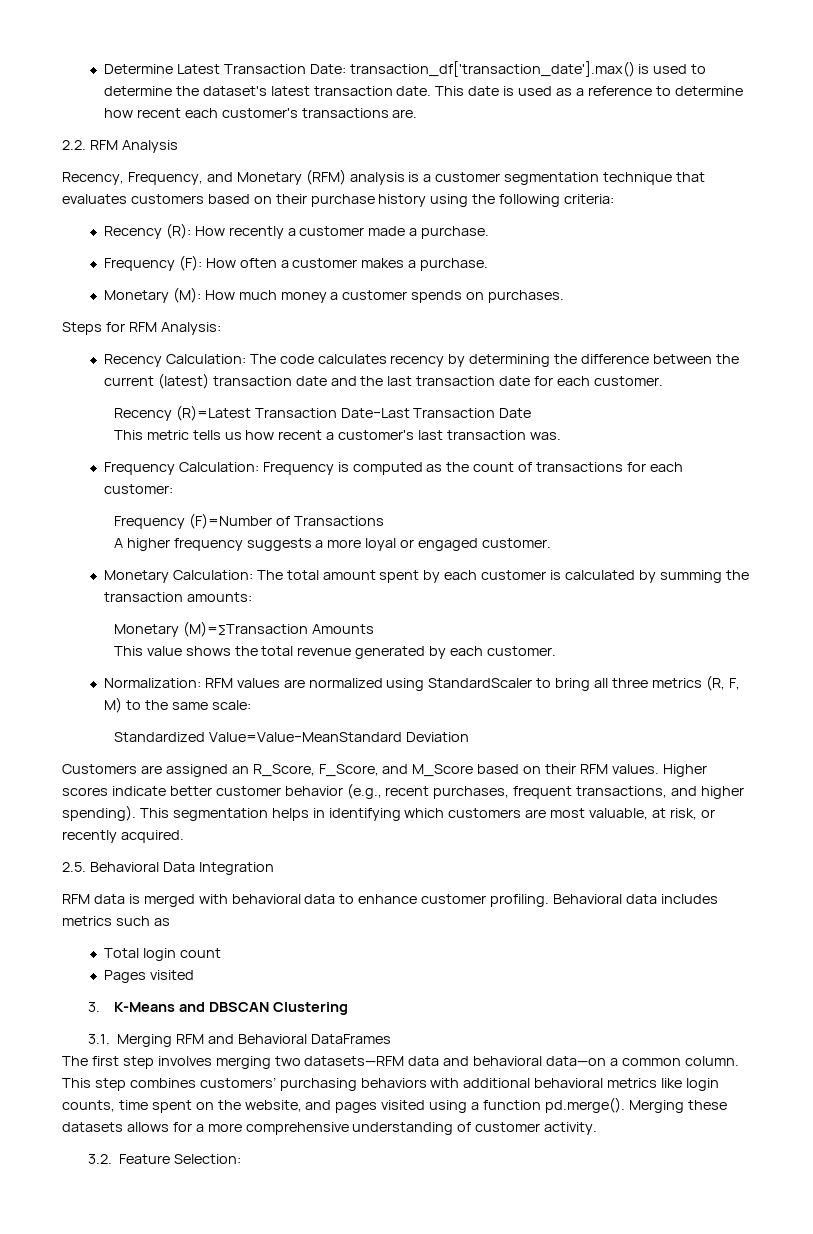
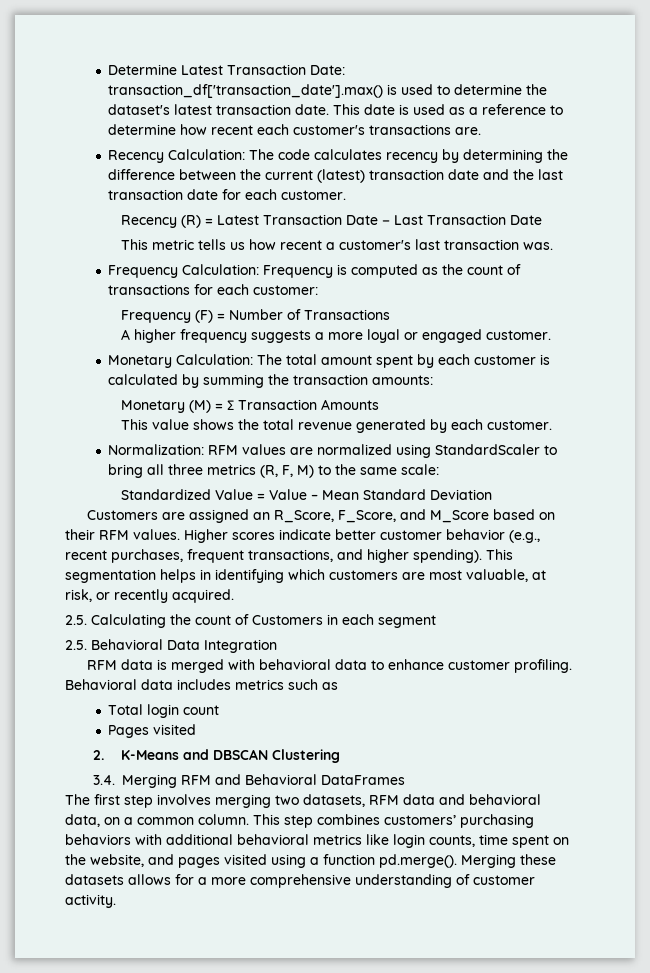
[62,140,178,153] [62,169,706,185] [62,194,615,207] [103,223,490,239] [103,255,489,271] [103,287,565,303] [62,322,221,335] // 2.2. RFM Analysis // Recency, Frequency, and Monetary (RFM) analysis is a customer segmentation technique that evaluates customers based on their purchase history using the following criteria: // Recency (R): How recently a customer made a purchase. // Frequency (F): How often a customer makes a purchase. // Monetary (M): How much money a customer spends on purchases. // Steps for RFM Analysis: -> (482, 131) none
[175,405,410,421] (R)=Latest Transaction Date−Last -> [180,214,423,228] (R) = Latest Transaction Date − Last
[188,513,272,529] (F)=Number -> [194,309,283,323] (F) = Number
[182,621,308,637] (M)=∑Transaction -> [188,399,317,413] (M) = ∑ Transaction
[208,732,402,742] Value=Value−MeanStandard -> [214,489,426,500] Value = Value – Mean Standard
(184, 836) none -> [65,614,436,628] // 2.5. Calculating the count of Customers in each segment
[87,1002,100,1012] 3. -> [92,750,104,760] 2.
[87,1034,110,1044] 3.1. -> [92,775,115,785] 3.4.
[304,1056,405,1066] datasets—RFM -> [303,794,399,807] datasets, RFM
[546,1056,607,1066] data—on -> [65,814,120,827] data, on
[87,1154,242,1164] // 3.2. Feature Selection: -> (116, 901) none

